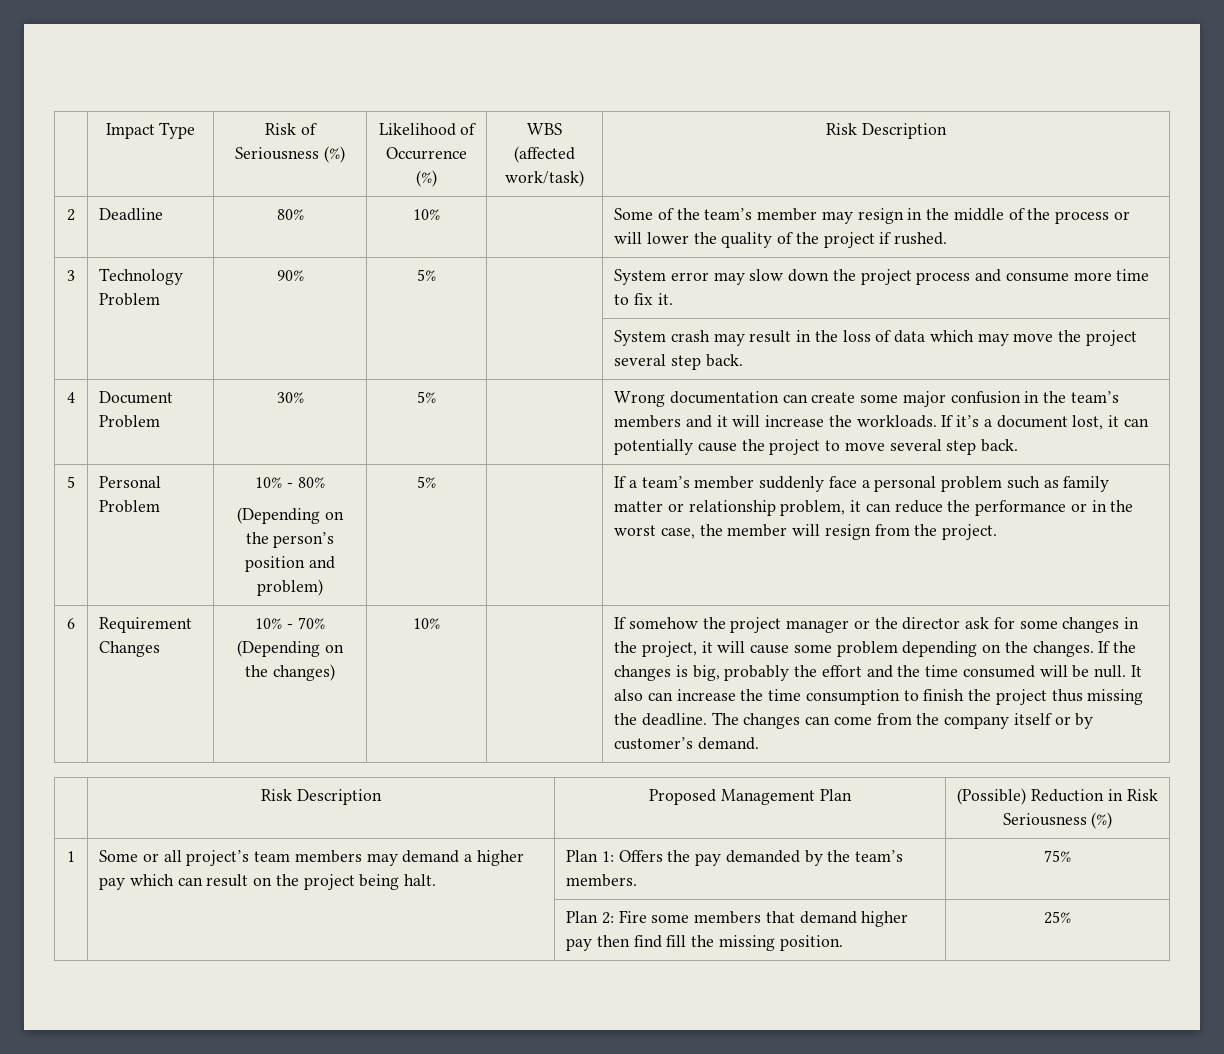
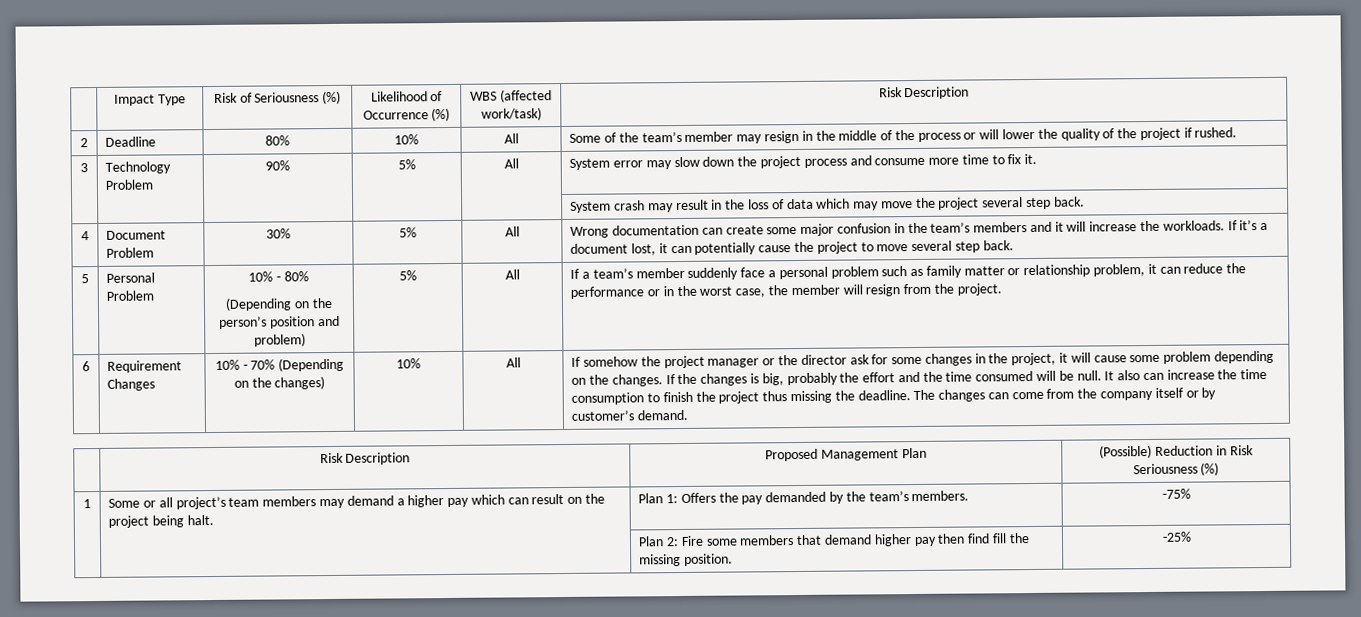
(441, 214) none -> [503,133,519,144] All
(437, 275) none -> [503,158,519,169] All
(437, 397) none -> [504,226,520,237] All
(437, 482) none -> [504,269,520,280] All
(441, 623) none -> [505,357,521,368] All
[1044,850,1071,862] 75% -> [1161,488,1191,499] -75%
[1044,911,1071,924] 25% -> [1161,531,1192,542] -25%

